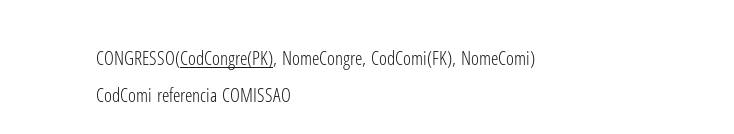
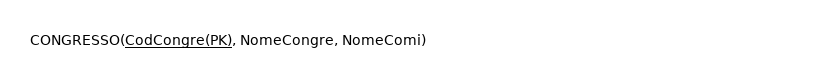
[370,50,456,68] CodComi(FK), -> (338, 41) none
[96,87,291,102] // CodComi referencia COMISSAO -> (426, 40) none

